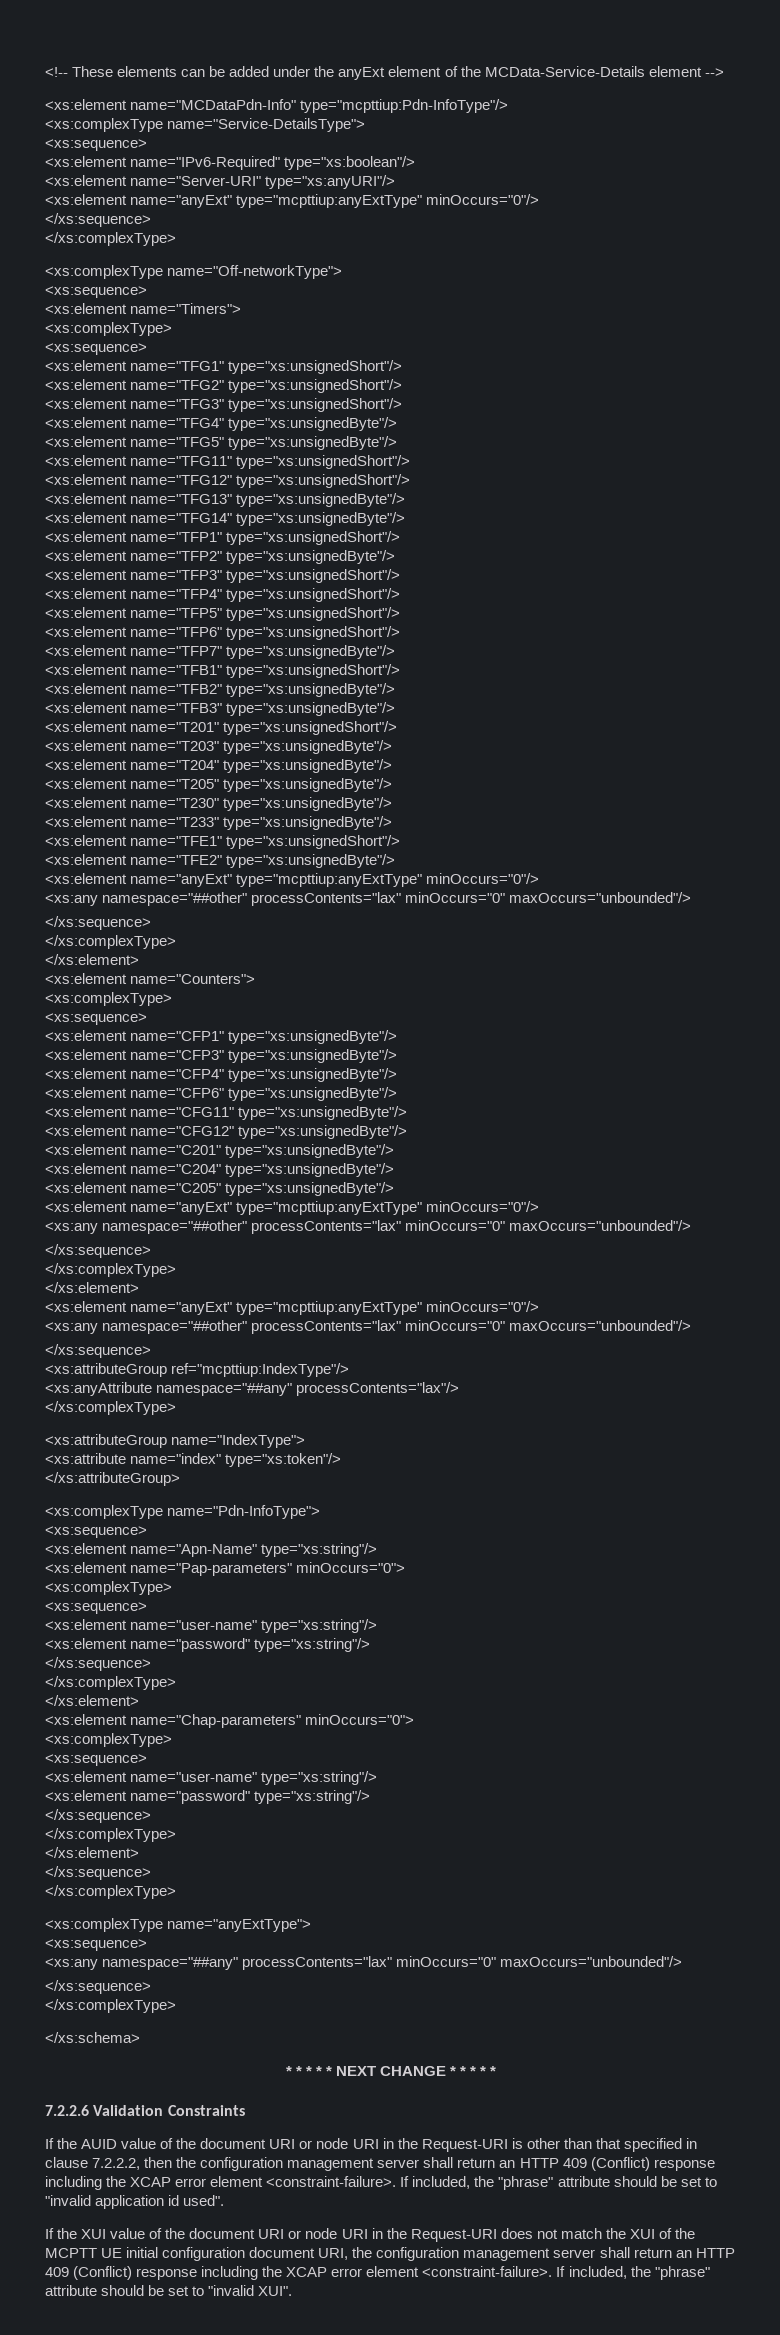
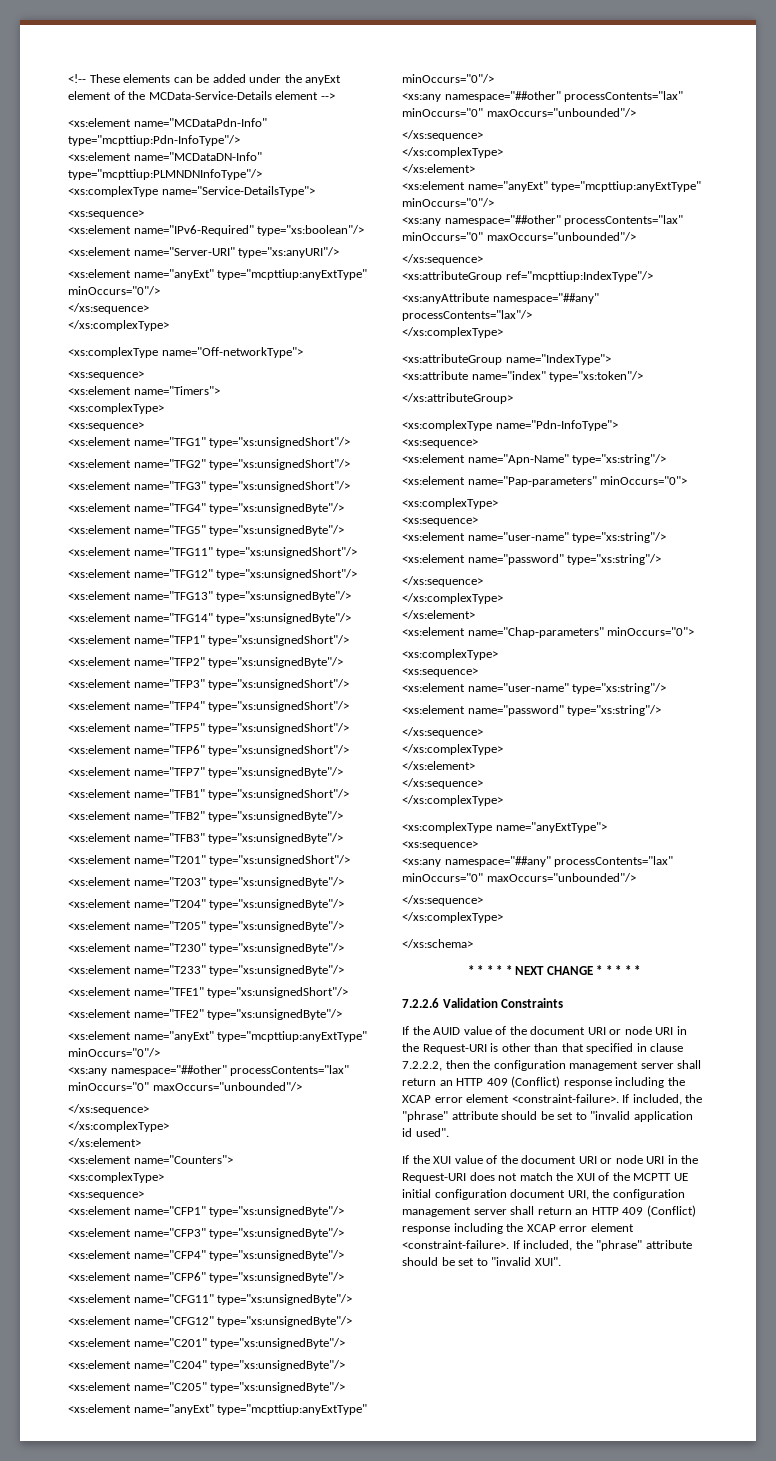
(509, 106) none -> [68,152,262,161] [68,169,262,180] // <xs:element name="MCDataDN-Info" type="mcpttiup:PLMNDNInfoType"/>

